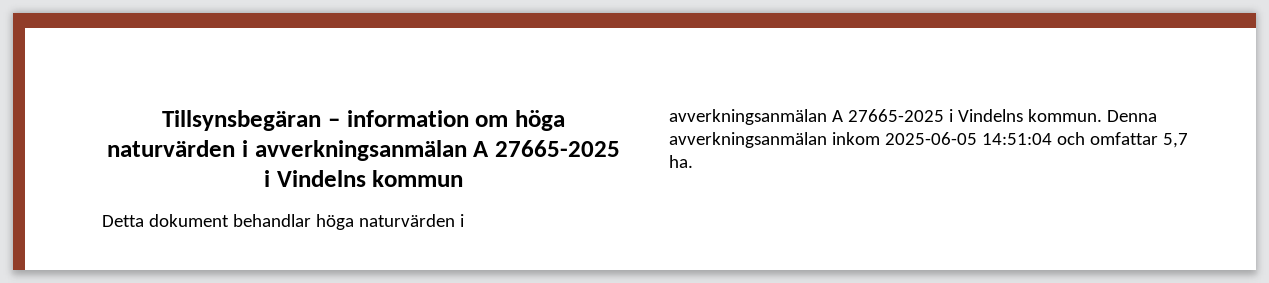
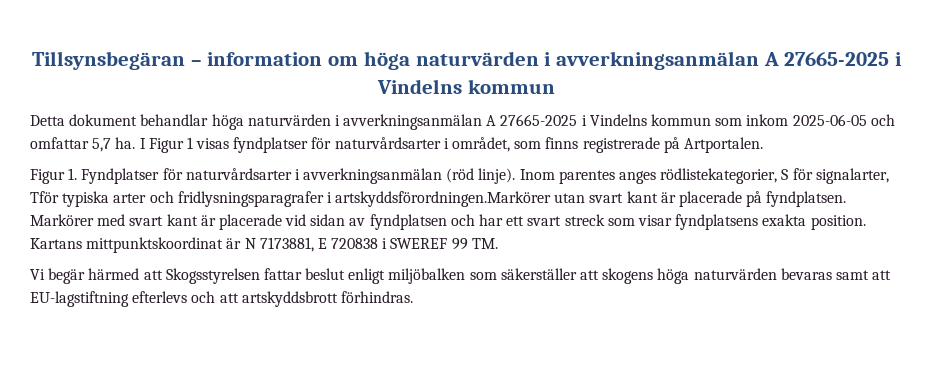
[1027,109,1157,122] [669,132,827,148] kommun. Denna avverkningsanmälan -> [651,114,743,126] kommun som
[981,133,1052,145] 14:51:04 -> (867, 120) none
(693, 161) none -> [139,137,763,153] [30,168,889,184] [30,191,847,207] [30,214,866,230] [30,237,498,253] [30,268,892,284] [30,291,413,307] I Figur 1 visas fyndplatser för naturvårdsarter i området, som finns registrerade på Artportalen. // Figur 1. Fyndplatser för naturvårdsarter i avverkningsanmälan (röd linje). Inom parentes anges rödlistekategorier, S för signalarter, Tför typiska arter och fridlysningsparagrafer i artskyddsförordningen.Markörer utan svart kant är placerade på fyndplatsen. Markörer med svart kant är placerade vid sidan av fyndplatsen och har ett svart streck som visar fyndplatsens exakta position. Kartans mittpunktskoordinat är N 7173881, E 720838 i SWEREF 99 TM. // Vi begär härmed att Skogsstyrelsen fattar beslut enligt miljöbalken som säkerställer att skogens höga naturvärden bevaras samt att EU-lagstiftning efterlevs och att artskyddsbrott förhindras.

